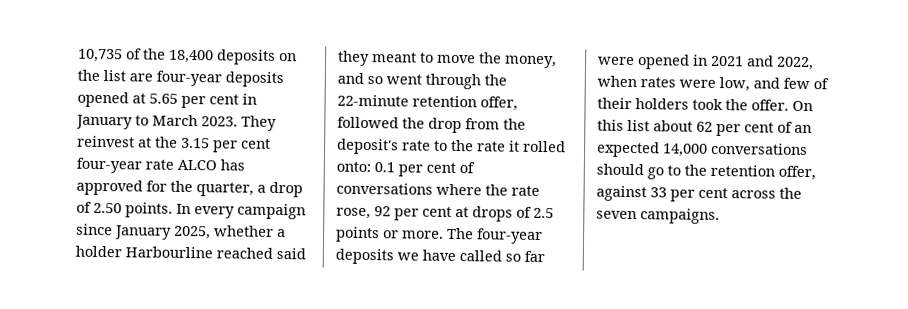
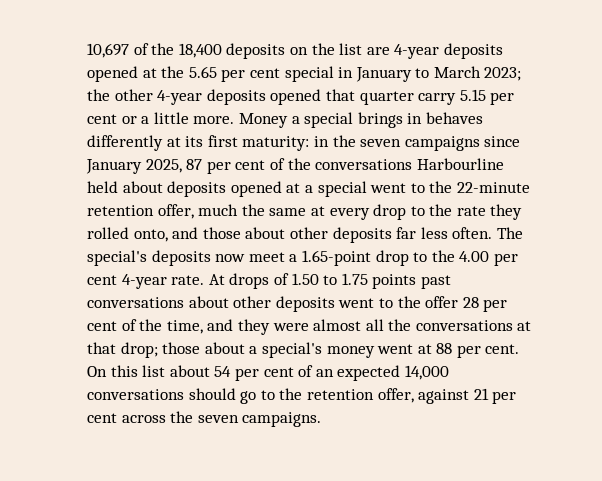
[78,48,123,63] 10,735 -> [87,43,129,58] 10,697
[156,70,284,88] [77,91,146,108] four-year deposits opened at -> [394,43,503,59] [87,66,185,82] 4-year deposits opened at the
(239, 99) none -> [284,66,334,82] special
[201,115,277,131] [77,135,271,153] [76,157,245,174] [76,179,303,198] [76,201,306,220] [76,223,286,240] [75,245,306,260] [338,50,557,69] [337,72,507,90] [337,94,518,111] [337,116,526,134] [337,138,566,155] [336,161,475,177] [336,182,540,196] [336,206,554,222] [336,226,543,245] [335,248,545,265] [598,54,814,71] [597,75,829,92] [597,97,789,111] 2023. They reinvest at the 3.15 per cent four-year rate ALCO has approved for the quarter, a drop of 2.50 points. In every campaign since January 2025, whether a holder Harbourline reached said they meant to move the money, and so went through the 22-minute retention offer, followed the drop from the deposit's rate to the rate it rolled onto: 0.1 per cent of conversations where the rate rose, 92 per cent at drops of 2.5 points or more. The four-year deposits we have called so far were opened in 2021 and 2022, when rates were low, and few of their holders took the offer. -> [484,67,522,81] [87,89,515,105] [87,112,483,128] [87,135,521,151] [86,158,504,174] [87,181,530,197] [87,204,523,220] [87,227,523,243] [87,250,518,266] [87,273,451,289] [87,296,508,312] [87,319,532,335] [87,342,520,358] 2023; the other 4-year deposits opened that quarter carry 5.15 per cent or a little more. Money a special brings in behaves differently at its first maturity: in the seven campaigns since January 2025, 87 per cent of the conversations Harbourline held about deposits opened at a special went to the 22-minute retention offer, much the same at every drop to the rate they rolled onto, and those about other deposits far less often. The special's deposits now meet a 1.65-point drop to the 4.00 per cent 4-year rate. At drops of 1.50 to 1.75 points past conversations about other deposits went to the offer 28 per cent of the time, and they were almost all the conversations at that drop; those about a special's money went at 88 per cent.
[696,121,713,132] 62 -> [214,366,232,377] 54
[650,187,667,198] 33 -> [473,388,489,400] 21

